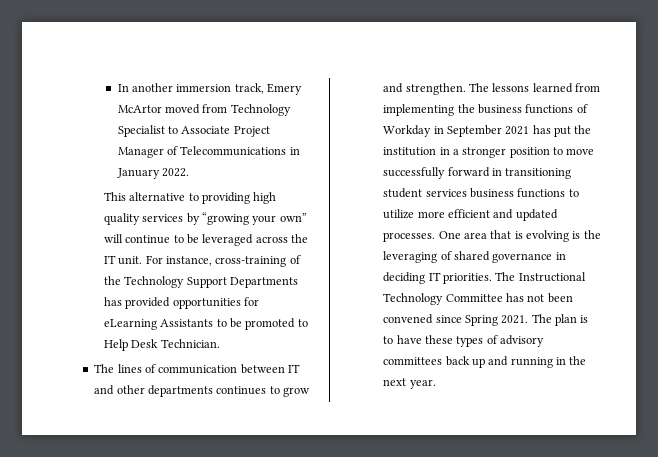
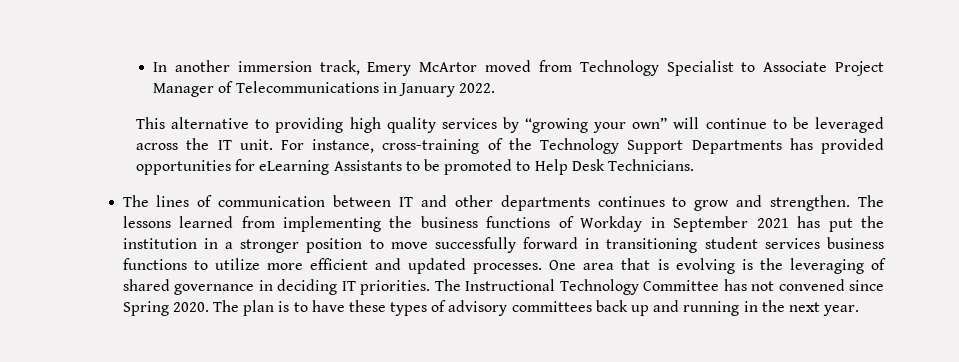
[160,339,220,348] Technician. -> [607,159,694,171] Technicians.
[547,293,573,303] been -> (775, 286) none
[501,315,529,324] 2021. -> [172,302,209,312] 2020.

